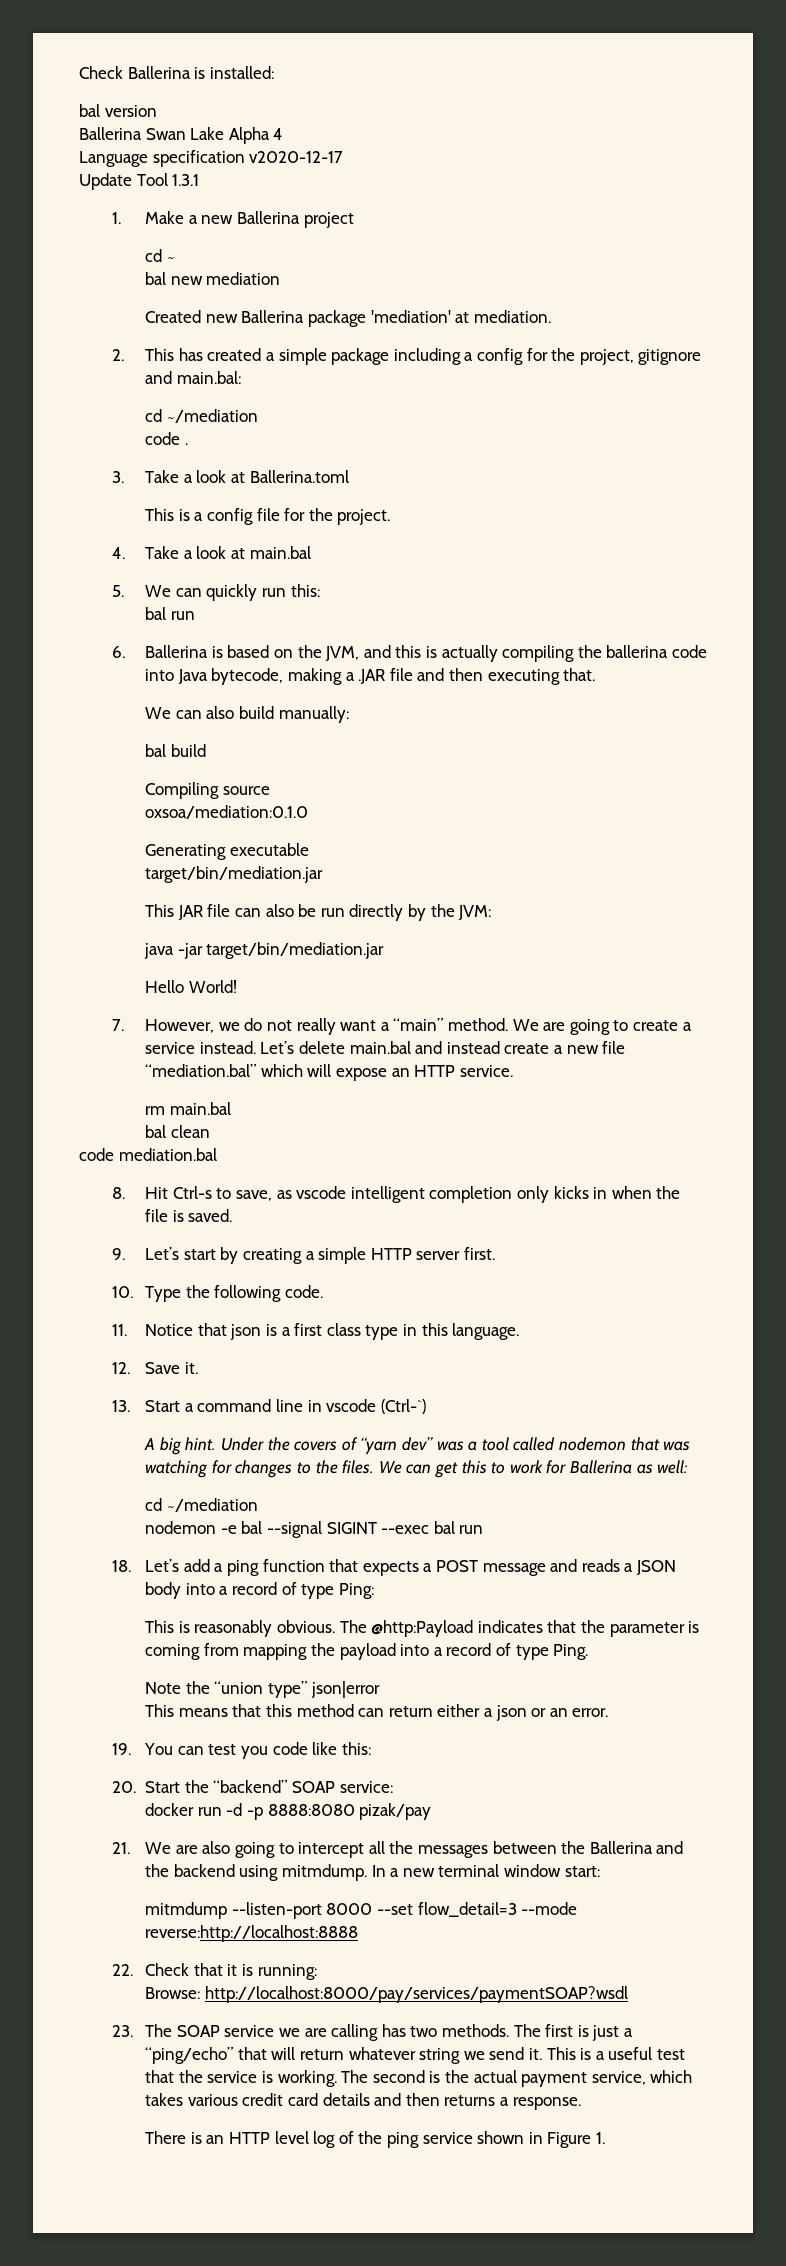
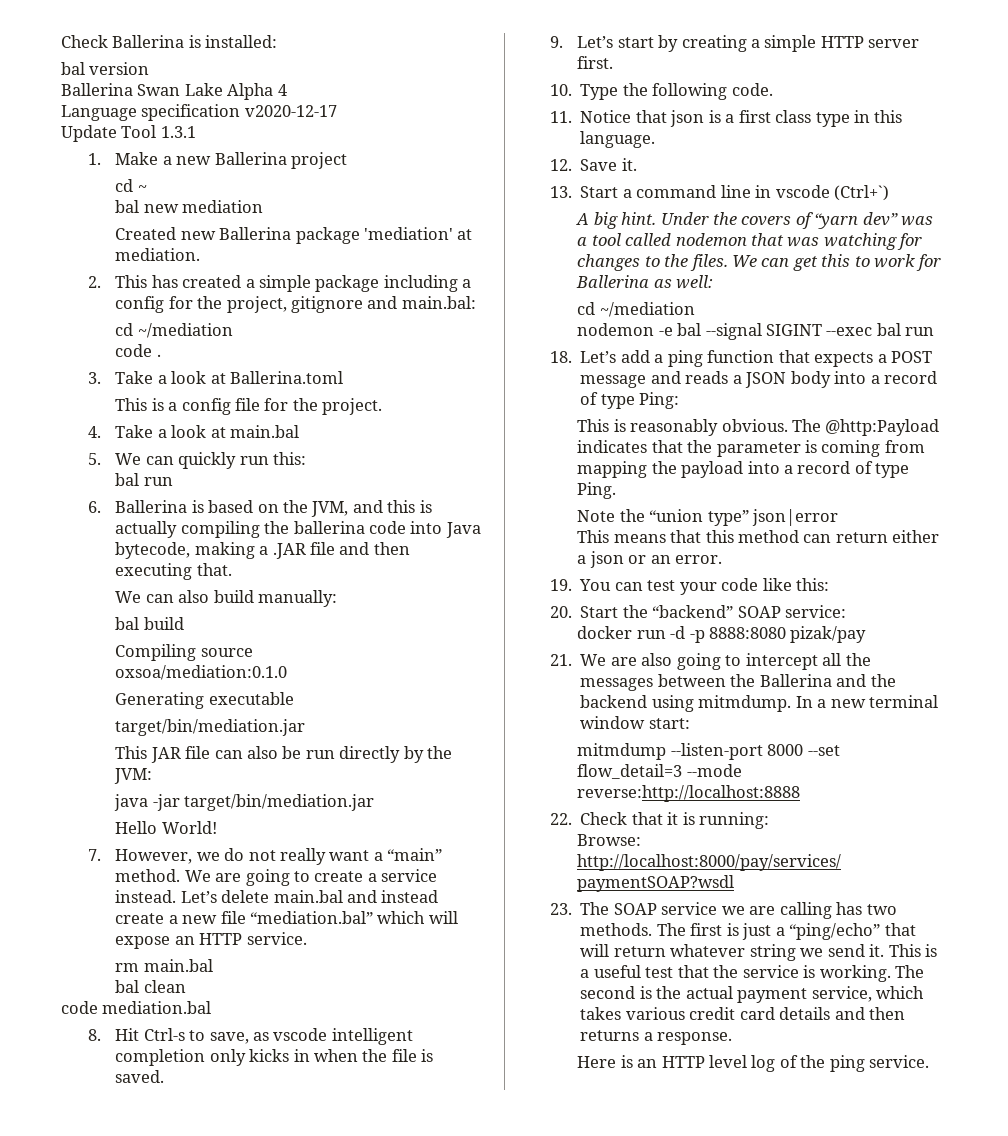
[380,1399,426,1414] (Ctrl-`) -> [834,185,890,201] (Ctrl+`)
[241,1746,269,1759] you -> [679,582,717,595] your
[145,2131,187,2144] There -> [577,1056,617,1068] Here
[422,2131,605,2148] service shown in Figure 1. -> [869,1055,930,1068] service.

